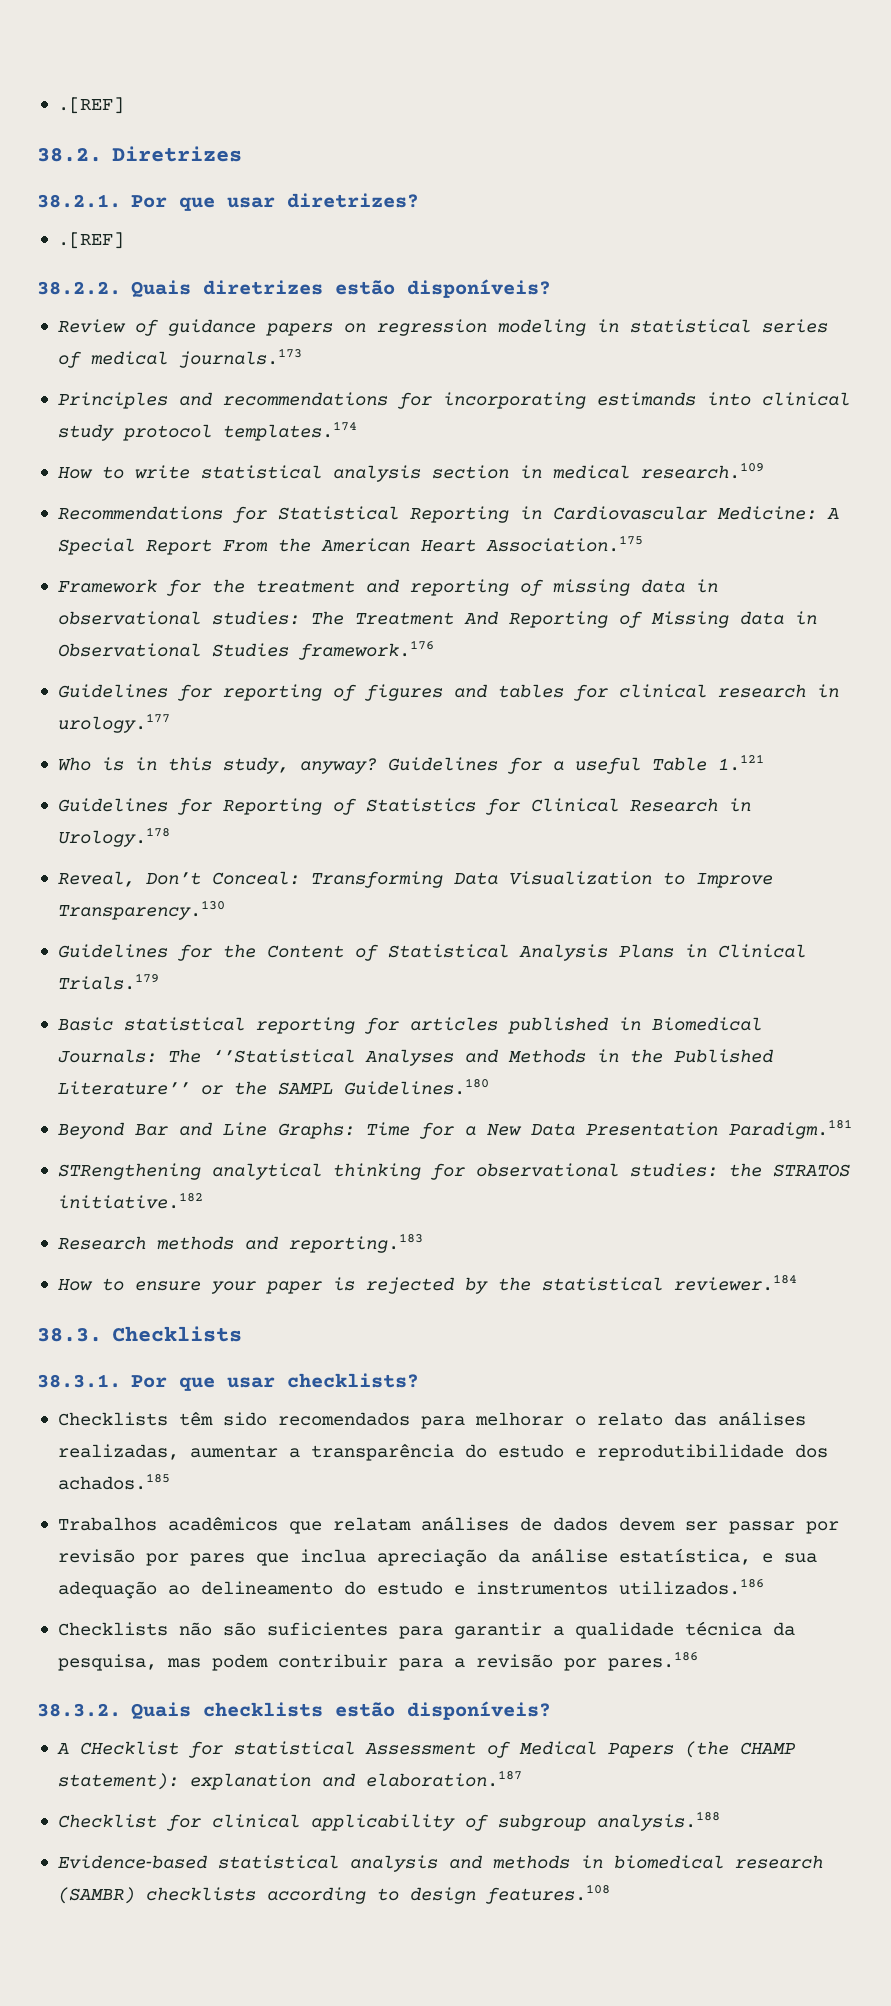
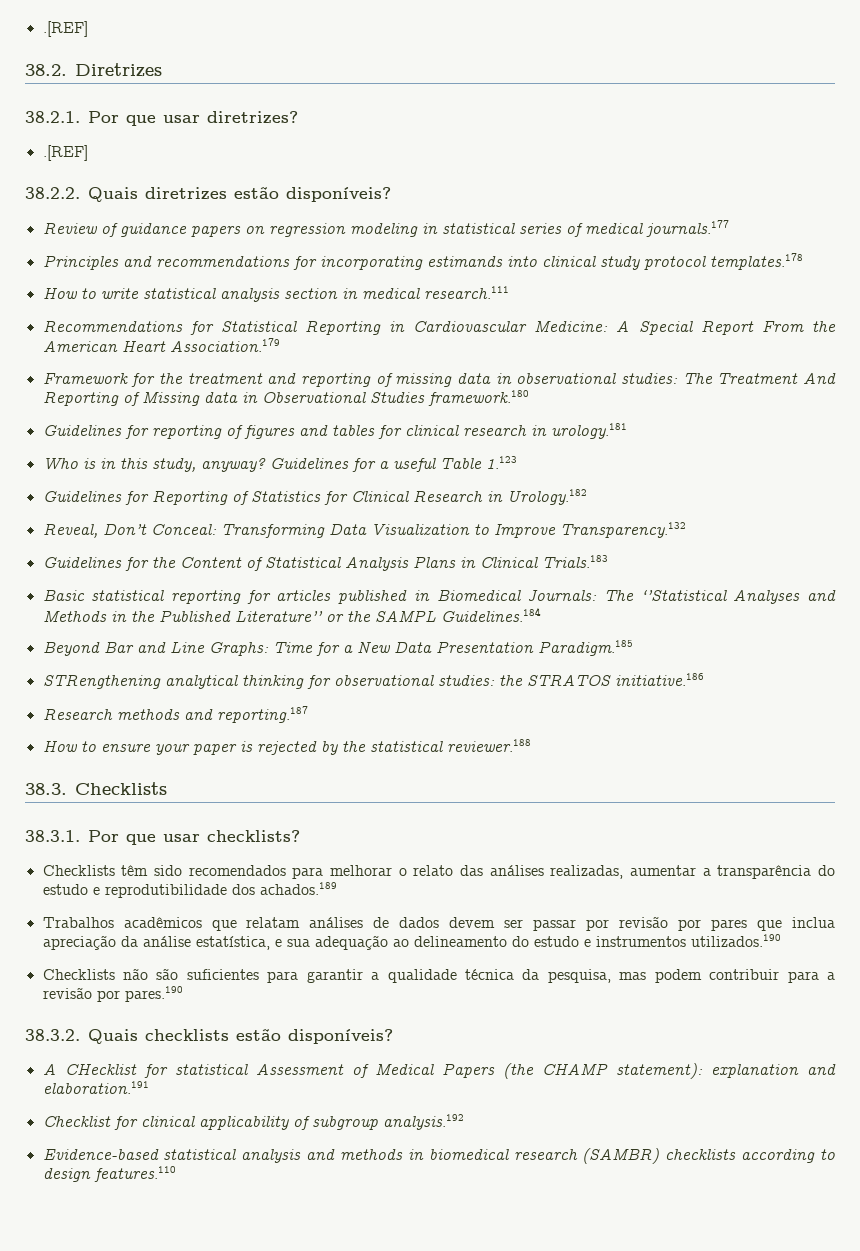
[178,348,302,368] journals.173 -> [645,220,729,237] journals.177
[222,421,357,441] templates.174 -> [709,253,803,270] templates.178
[640,462,764,479] research.109 -> [423,286,509,299] research.111
[485,535,643,552] Association.175 -> [169,338,280,352] Association.179
[297,640,434,660] framework.176 -> [427,390,529,406] framework.180
[57,713,170,733] urology.177 -> [550,423,627,439] urology.181
[717,754,764,771] 1.121 -> [485,456,517,469] 1.123
[57,827,170,847] Urology.178 -> [506,489,587,505] Urology.182
[57,900,225,920] Transparency.130 -> [559,522,686,538] Transparency.132
[57,973,159,990] Trials.179 -> [541,555,608,568] Trials.183
[343,1078,489,1095] Guidelines.180 -> [440,607,541,622] Guidelines.184
[728,1119,852,1139] Paradigm.181 -> [537,640,633,656] Paradigm.185
[57,1192,203,1209] initiative.182 -> [614,673,704,686] initiative.186
[288,1233,423,1253] reporting.183 -> [216,706,308,723] reporting.187
[673,1274,797,1291] reviewer.184 -> [446,739,531,752] reviewer.188
[57,1473,170,1490] achados.185 -> [259,882,337,895] achados.189
[618,1578,764,1595] utilizados.186 -> [690,934,781,947] utilizados.190
[607,1651,698,1671] pares.186 -> [124,986,183,1002] pares.190
[365,1770,522,1787] elaboration.187 -> [42,1081,149,1094] elaboration.191
[596,1811,720,1831] analysis.188 -> [382,1114,464,1130] analysis.192
[484,1884,610,1904] features.108 -> [93,1166,176,1182] features.110

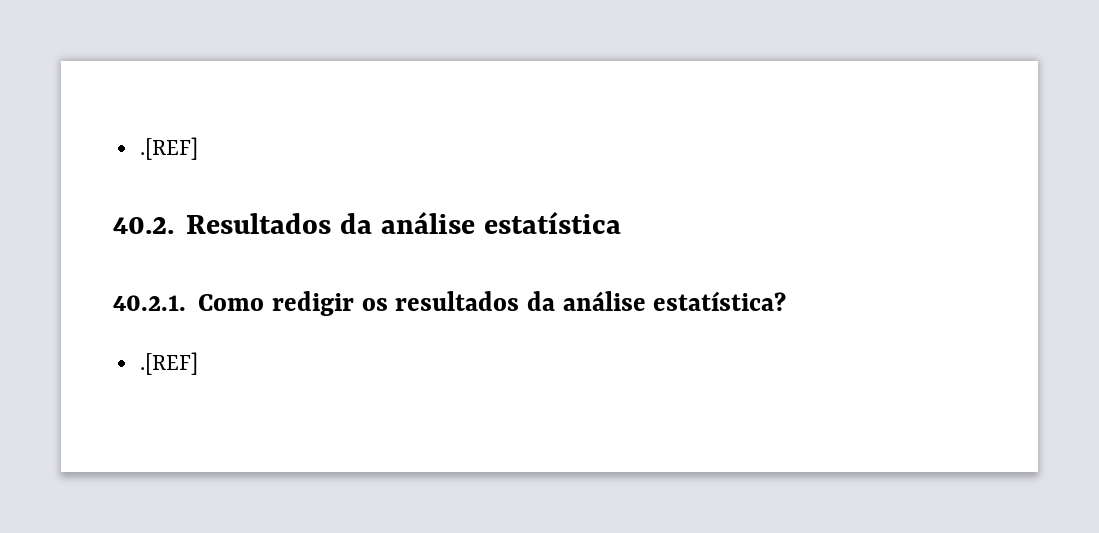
[42,21,88,37] [25,63,162,78] [25,111,298,126] [42,145,88,161] [25,186,391,202] [42,220,729,237] [42,253,803,270] [42,286,509,302] [42,320,836,335] [42,338,280,352] [42,373,836,387] [42,390,529,406] [42,423,627,439] [42,456,517,472] [42,489,587,505] [42,522,686,538] [42,555,608,571] [42,589,837,604] [42,607,541,622] [42,640,633,656] [42,673,704,689] [42,706,308,723] [42,739,531,755] [25,782,167,795] [25,830,300,845] [42,865,835,879] [42,882,337,898] [42,916,836,931] [42,934,781,950] [42,968,835,983] [42,986,183,1002] [25,1028,393,1044] [42,1063,836,1079] [42,1081,149,1094] [42,1114,464,1130] [42,1148,836,1164] [42,1166,176,1182] .[REF] // 38.2. Diretrizes // 38.2.1. Por que usar diretrizes? // .[REF] // 38.2.2. Quais diretrizes estão disponíveis? // Review of guidance papers on regression modeling in statistical series of medical journals.177 // Principles and recommendations for incorporating estimands into clinical study protocol templates.178 // How to write statistical analysis section in medical research.111 // Recommendations for Statistical Reporting in Cardiovascular Medicine: A Special Report From the American Heart Association.179 // Framework for the treatment and reporting of missing data in observational studies: The Treatment And Reporting of Missing data in Observational Studies framework.180 // Guidelines for reporting of figures and tables for clinical research in urology.181 // Who is in this study, anyway? Guidelines for a useful Table 1.123 // Guidelines for Reporting of Statistics for Clinical Research in Urology.182 // Reveal, Don’t Conceal: Transforming Data Visualization to Improve Transparency.132 // Guidelines for the Content of Statistical Analysis Plans in Clinical Trials.183 // Basic statistical reporting for articles published in Biomedical Journals: The ‘’Statistical Analyses and Methods in the Published Literature’’ or the SAMPL Guidelines.184 // Beyond Bar and Line Graphs: Time for a New Data Presentation Paradigm.185 // STRengthening analytical thinking for observational studies: the STRATOS initiative.186 // Research methods and reporting.187 // How to ensure your paper is rejected by the statistical reviewer.188 // 38.3. Checklists // 38.3.1. Por que usar checklists? // Checklists têm sido recomendados para melhorar o relato das análises realizadas, aumentar a transparência do estudo e reprodutibilidade dos achados.189 // Trabalhos acadêmicos que relatam análises de dados devem ser passar por revisão por pares que inclua apreciação da análise estatística, e sua adequação ao delineamento do estudo e instrumentos utilizados.190 // Checklists não são suficientes para garantir a qualidade técnica da pesquisa, mas podem contribuir para a revisão por pares.190 // 38.3.2. Quais checklists estão disponíveis? // A CHecklist for statistical Assessment of Medical Papers (the CHAMP statement): explanation and elaboration.191 // Checklist for clinical applicability of subgroup analysis.192 // Evidence‐based statistical analysis and methods in biomedical research (SAMBR) checklists according to design features.110 -> [139,137,198,160] [113,211,621,234] [113,291,787,316] [139,352,198,375] .[REF] // 40.2. Resultados da análise estatística // 40.2.1. Como redigir os resultados da análise estatística? // .[REF]

